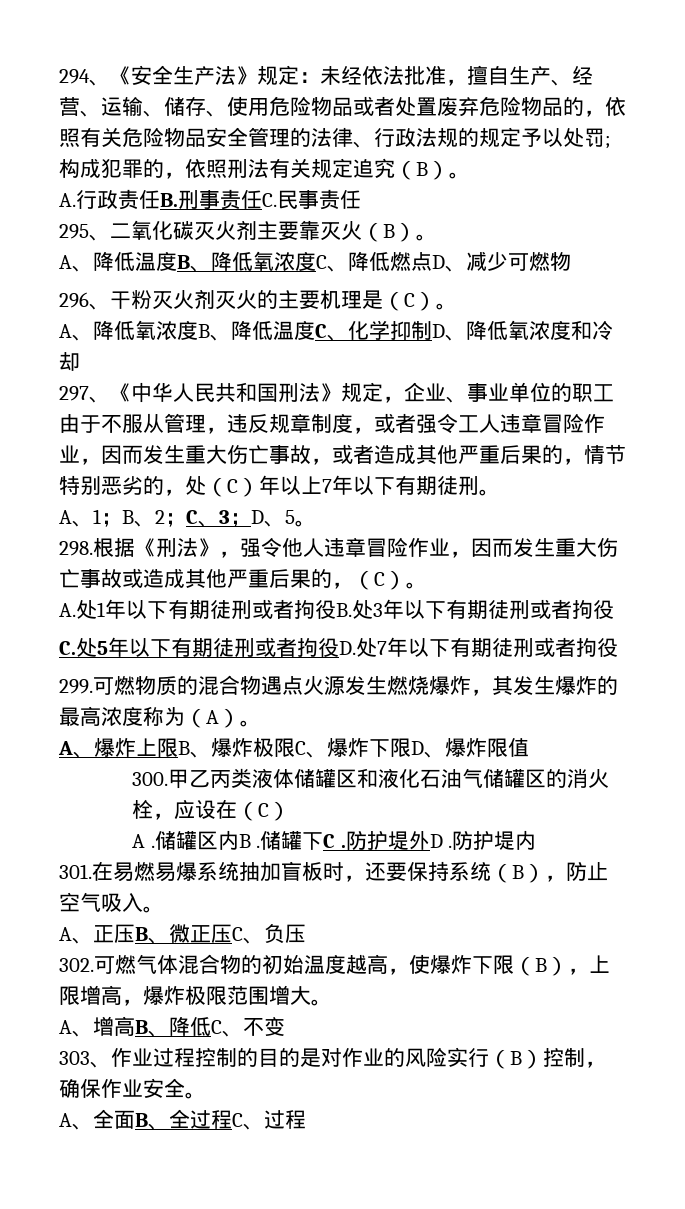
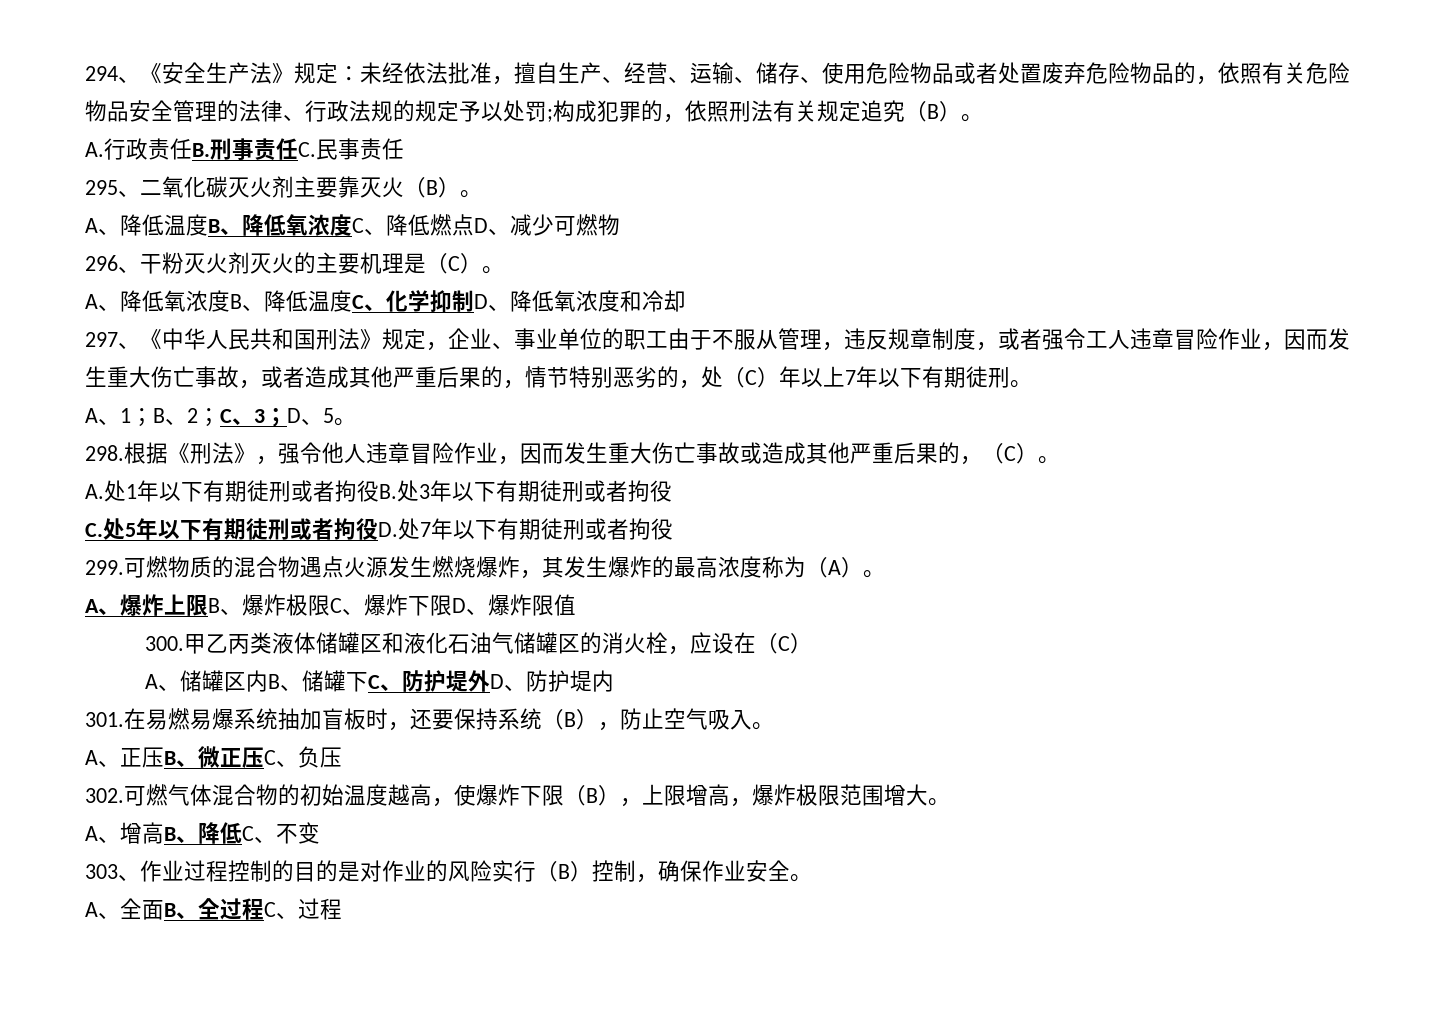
[150,845,155,848] . -> [158,684,181,691] 、
[256,845,261,848] . -> [280,684,303,691] 、
[340,845,346,848] . -> [380,684,403,691] 、
[448,845,453,848] . -> [504,684,527,691] 、

